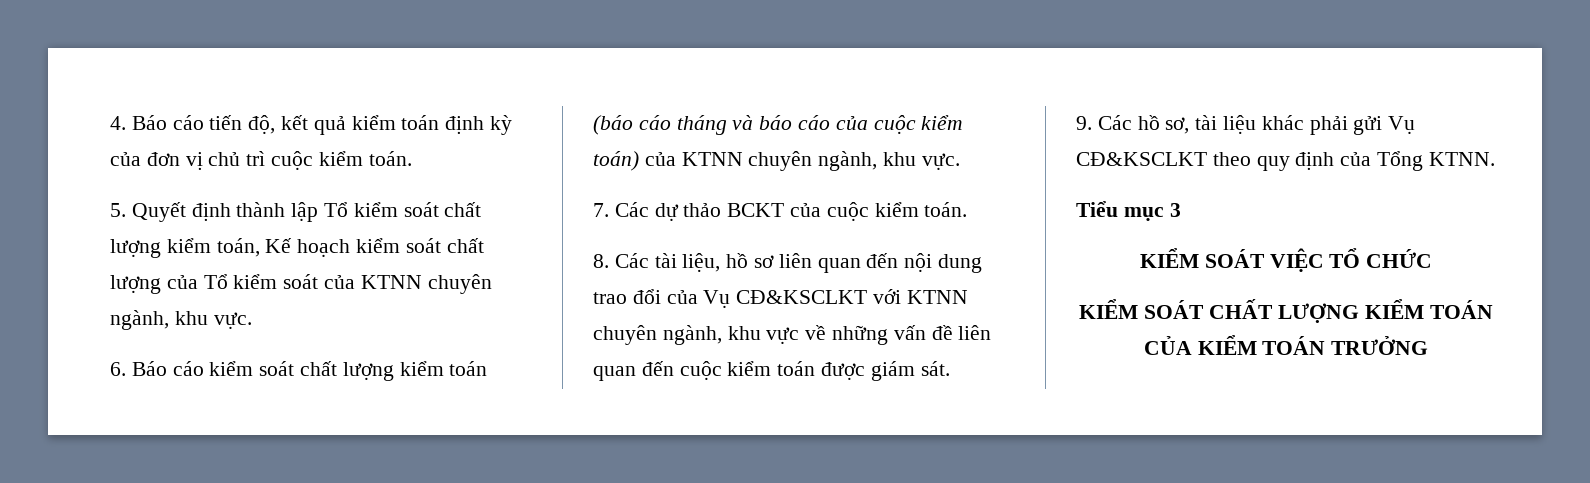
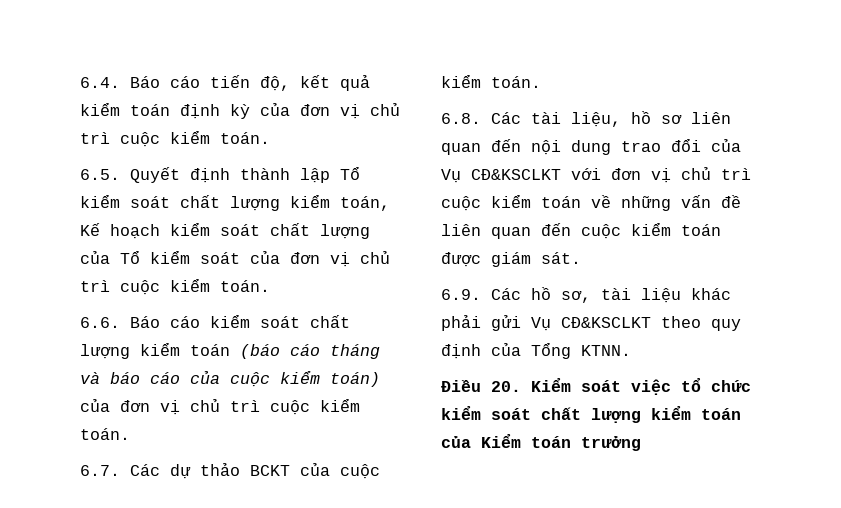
[110,116,126,130] 4. -> [80,77,120,88] 6.4.
[110,203,126,217] 5. -> [80,169,120,180] 6.5.
[360,274,492,294] [110,310,252,330] [110,362,126,376] KTNN chuyên ngành, khu vực. // 6. -> [290,251,390,267] [80,279,270,295] [80,317,120,328] đơn vị chủ trì cuộc kiểm toán. // 6.6.
[681,151,960,171] [593,203,609,217] KTNN chuyên ngành, khu vực. // 7. -> [120,399,360,415] [80,428,130,440] [80,465,120,476] đơn vị chủ trì cuộc kiểm toán. // 6.7.
[593,254,609,268] 8. -> [441,113,481,124] 6.8.
[906,290,968,304] [593,325,800,345] KTNN chuyên ngành, khu vực -> [611,167,751,183] [441,195,581,211] đơn vị chủ trì cuộc kiểm toán
[1076,116,1092,130] 9. -> [441,289,481,300] 6.9.
[1076,201,1181,221] [1139,248,1433,272] [1079,299,1493,323] [1143,335,1429,355] Tiểu mục 3 // KIỂM SOÁT VIỆC TỔ CHỨC // KIỂM SOÁT CHẤT LƯỢNG KIỂM TOÁN CỦA KIỂM TOÁN TRƯỞNG -> [441,378,751,395] [441,406,741,423] [441,434,641,451] Điều 20. Kiểm soát việc tổ chức kiểm soát chất lượng kiểm toán của Kiểm toán trưởng

